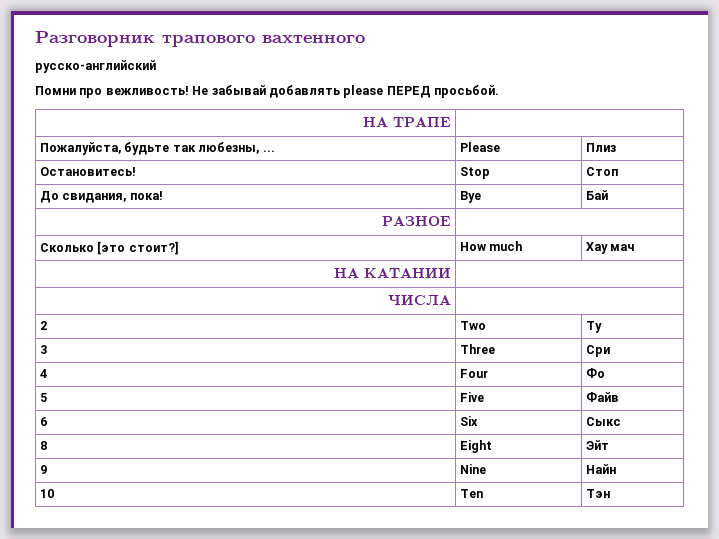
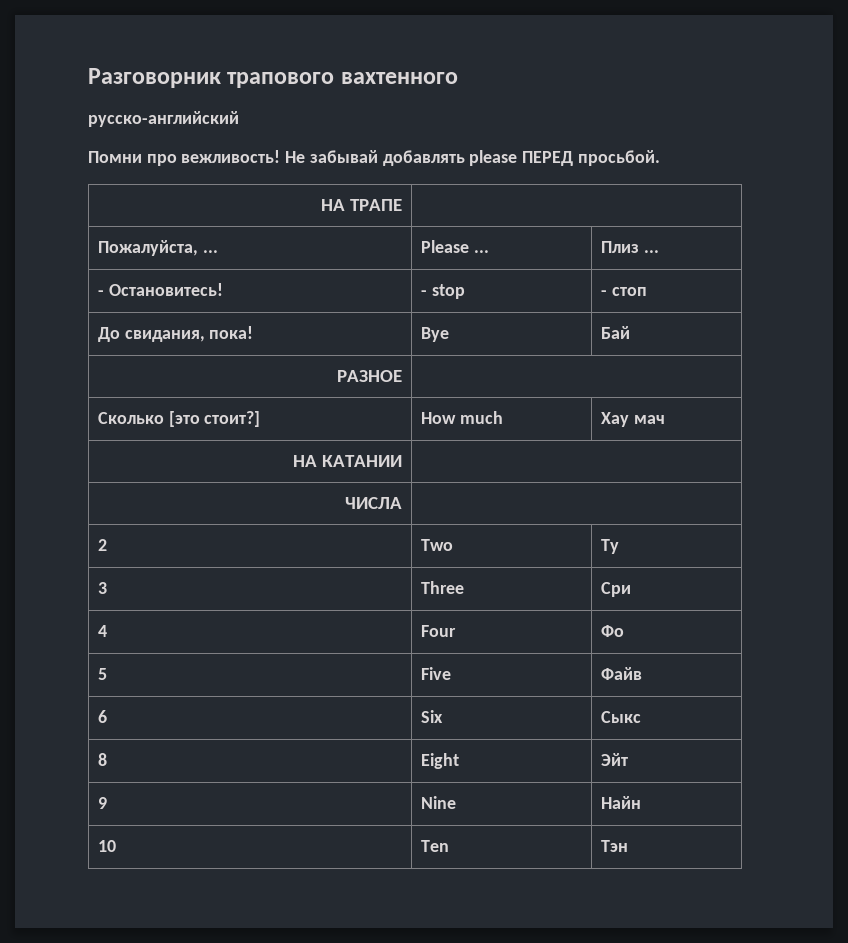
[124,142,260,155] будьте так любезны, -> (198, 248) none
(501, 147) none -> [473,250,489,253] ...
(617, 147) // -> [643,250,659,253] [97,290,104,296] ... // -
[460,167,491,179] [586,167,619,176] Stop | Стоп -> [420,284,465,299] [600,287,647,296] - stop | - стоп

